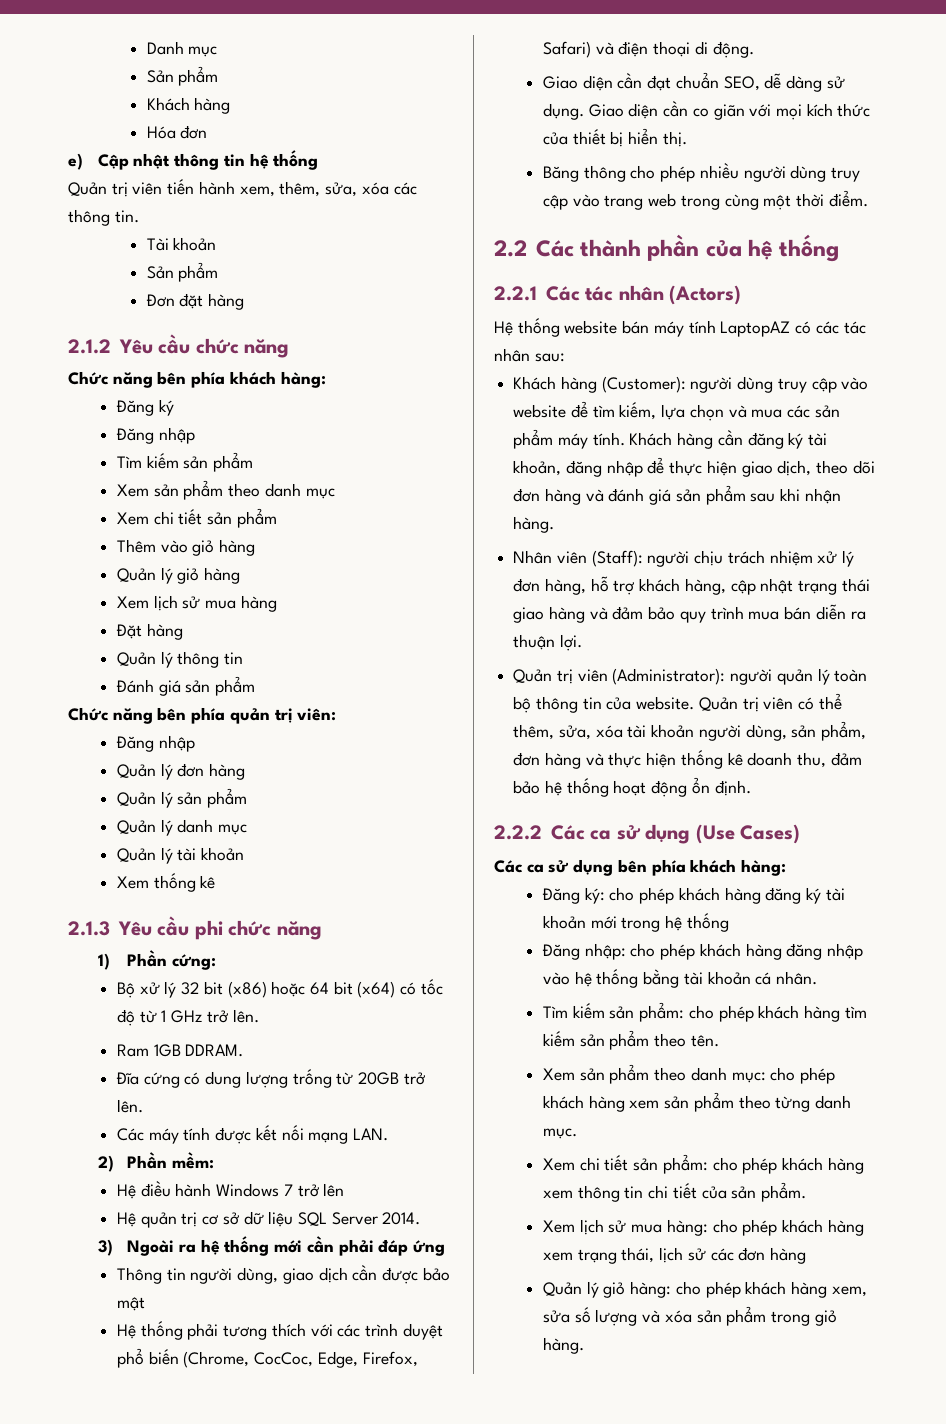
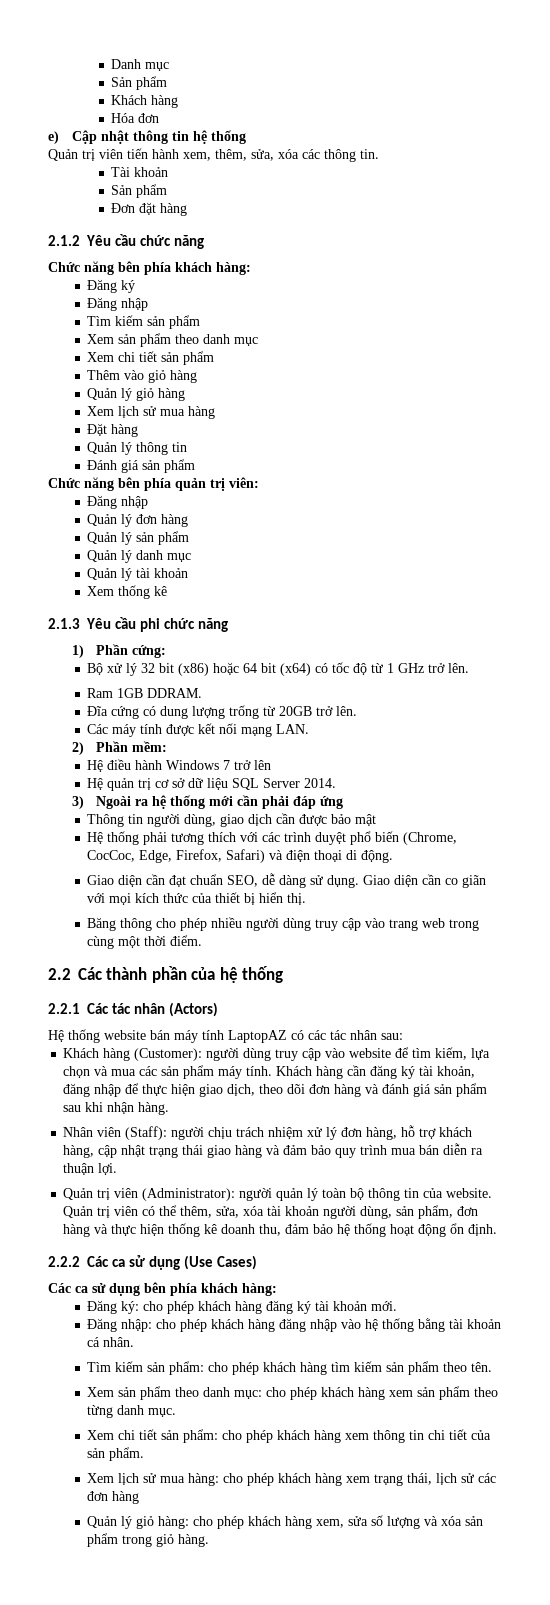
[590,913,729,932] mới trong hệ thống -> [371,1301,398,1311] mới.

